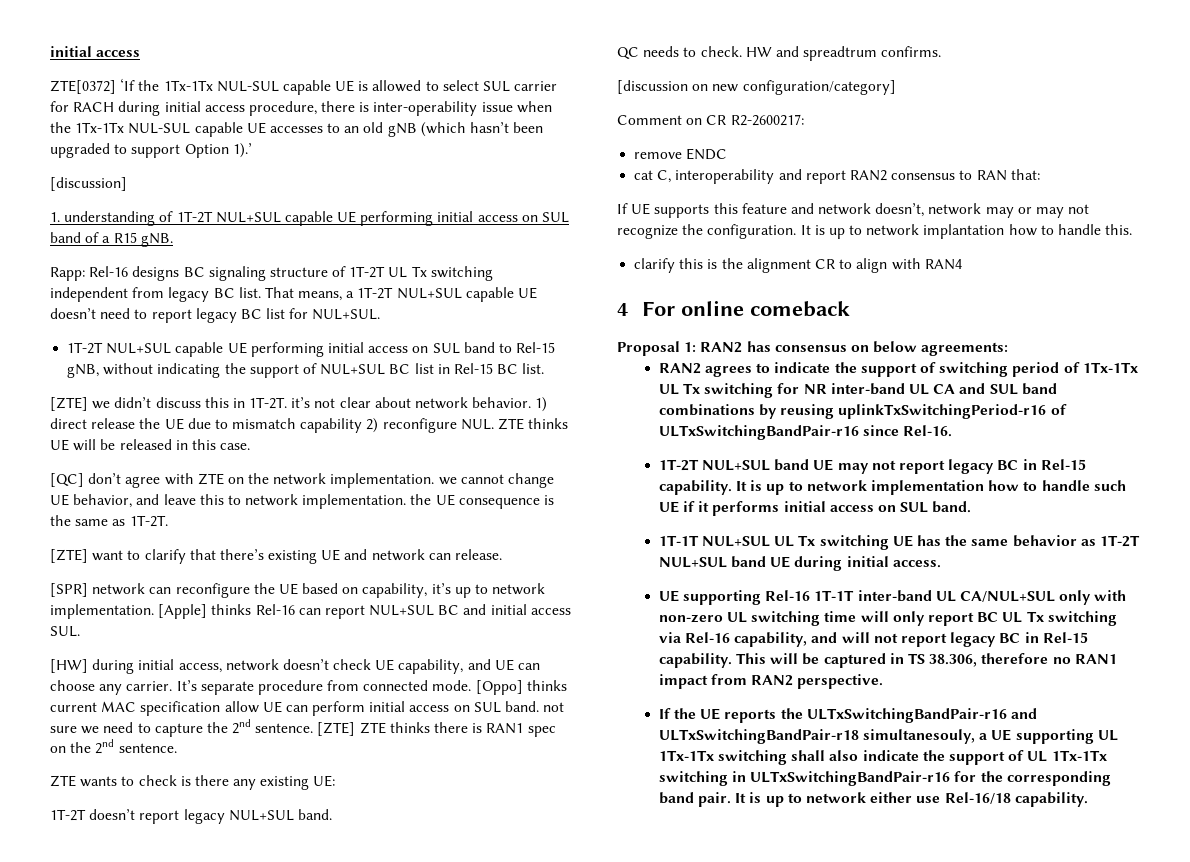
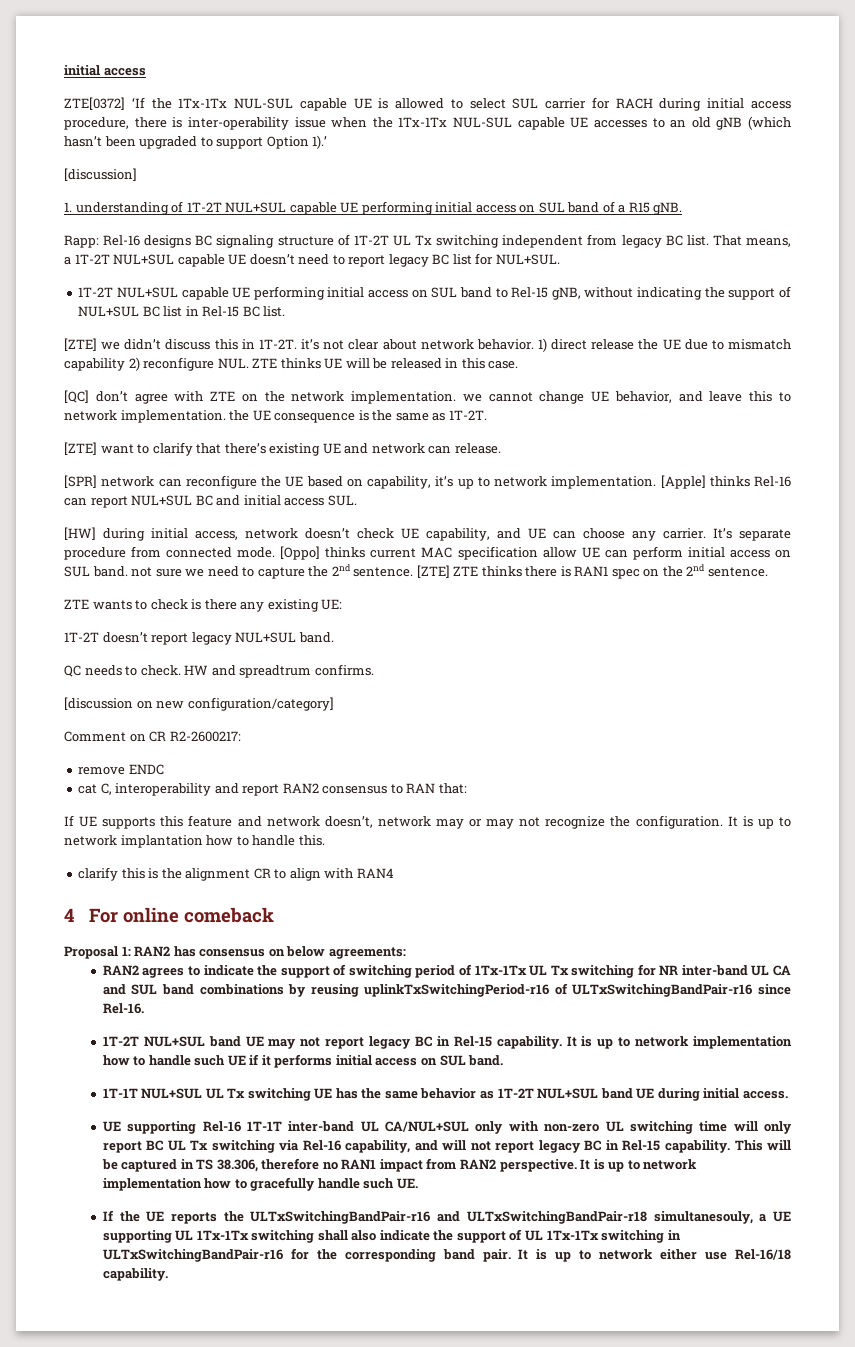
(884, 681) none -> [580,1159,698,1172] [102,1177,418,1191] It is up to network implementation how to gracefully handle such UE.

